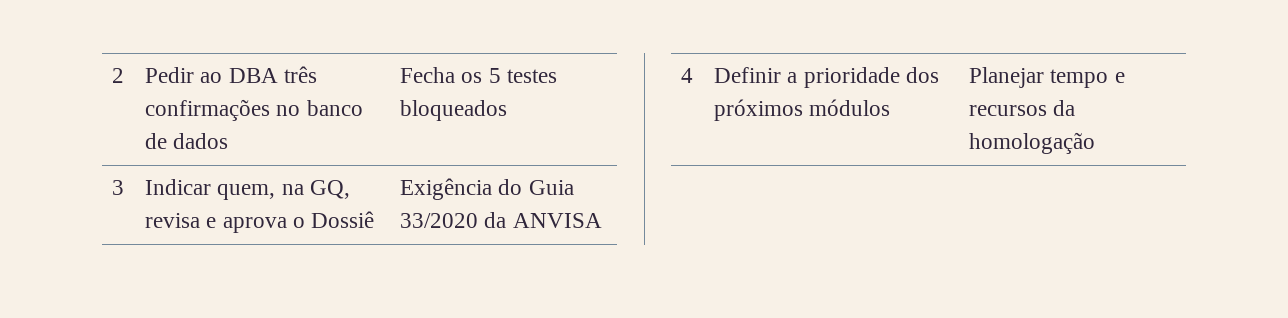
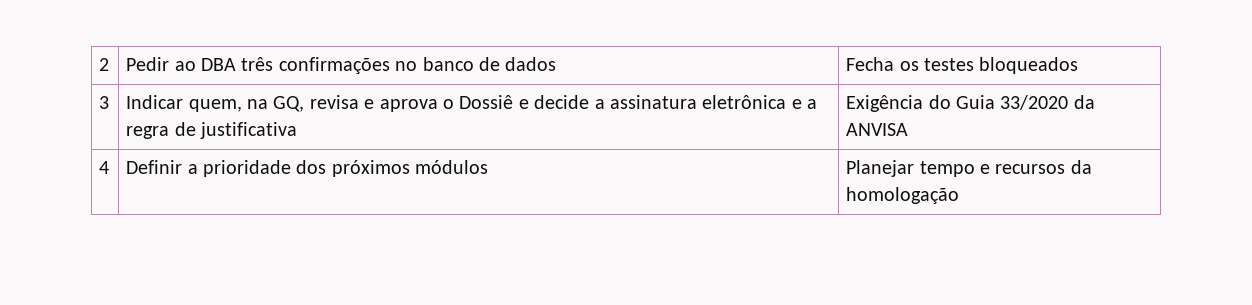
[488,68,501,83] 5 -> (919, 66) none
(375, 219) none -> [518,95,818,109] [126,122,297,139] e decide a assinatura eletrônica e a regra de justificativa

